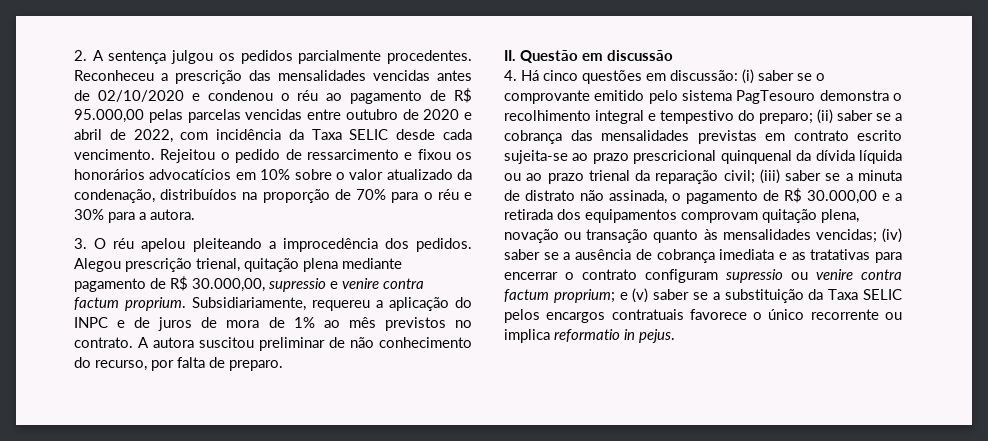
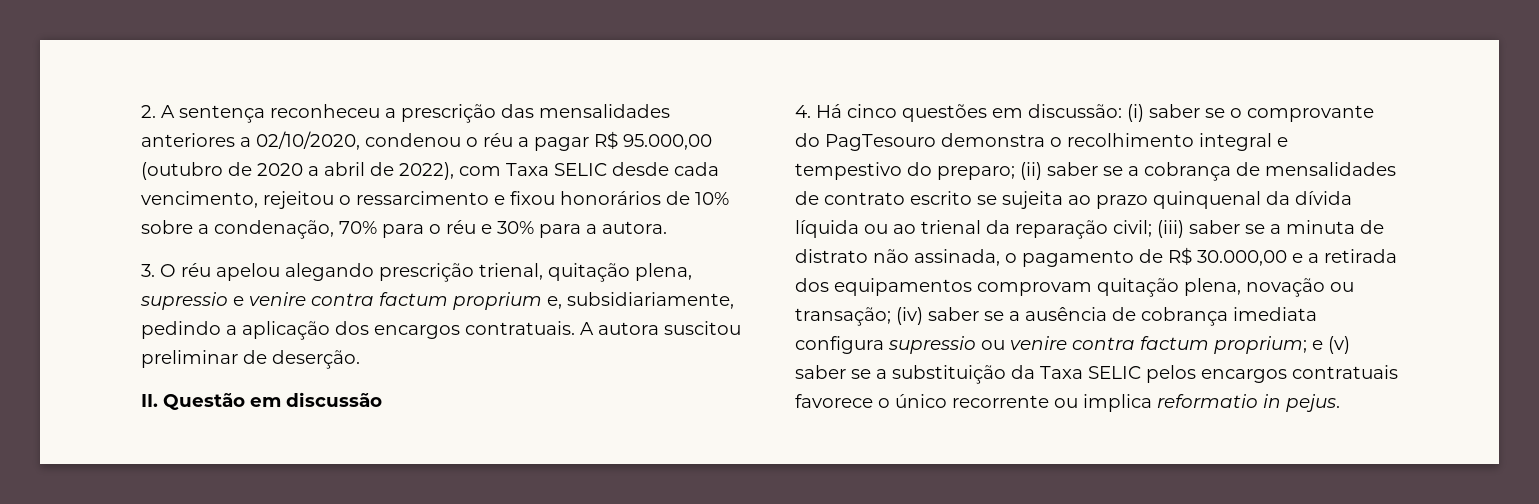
[171,50,473,64] [74,70,472,84] [74,88,473,104] [74,109,398,123] julgou os pedidos parcialmente procedentes. Reconheceu a prescrição das mensalidades vencidas antes de 02/10/2020 e condenou o réu ao pagamento de R$ 95.000,00 pelas parcelas vencidas entre outubro -> [270,104,670,123] [141,131,712,151] [141,162,223,180] reconheceu a prescrição das mensalidades anteriores a 02/10/2020, condenou o réu a pagar R$ 95.000,00 (outubro
[464,112,472,120] e -> [308,166,319,176] a
[133,129,472,143] [74,149,472,163] [74,169,472,180] [74,189,351,203] 2022, com incidência da Taxa SELIC desde cada vencimento. Rejeitou o pedido de ressarcimento e fixou os honorários advocatícios em 10% sobre o valor atualizado da condenação, distribuídos na proporção de -> [399,162,719,180] [141,191,729,209] [141,220,334,239] 2022), com Taxa SELIC desde cada vencimento, rejeitou o ressarcimento e fixou honorários de 10% sobre a condenação,
[192,238,472,252] [74,258,402,272] [74,276,265,292] pleiteando a improcedência dos pedidos. Alegou prescrição trienal, quitação plena mediante pagamento de R$ 30.000,00, -> [285,263,692,282] alegando prescrição trienal, quitação plena,
[125,297,472,311] [74,317,472,331] [74,337,133,348] proprium. Subsidiariamente, requereu a aplicação do INPC e de juros de mora de 1% ao mês previstos no contrato. -> [453,292,734,310] [141,321,575,340] proprium e, subsidiariamente, pedindo a aplicação dos encargos contratuais.
[350,337,472,348] [74,357,283,371] não conhecimento do recurso, por falta de preparo. -> [272,350,360,369] deserção.
[594,90,732,104] emitido pelo sistema -> [795,133,820,147] do
[570,130,902,144] [504,150,717,164] das mensalidades previstas em contrato escrito sujeita-se ao prazo prescricional -> [1236,162,1396,176] [795,191,1148,209] de mensalidades de contrato escrito se sujeita ao prazo
[547,173,584,184] prazo -> (916, 229) none
[586,229,877,243] transação quanto às mensalidades vencidas; -> [795,307,891,326] transação;
[778,249,902,263] [504,269,718,283] e as tratativas para encerrar o contrato configuram -> [795,336,884,354] configura

